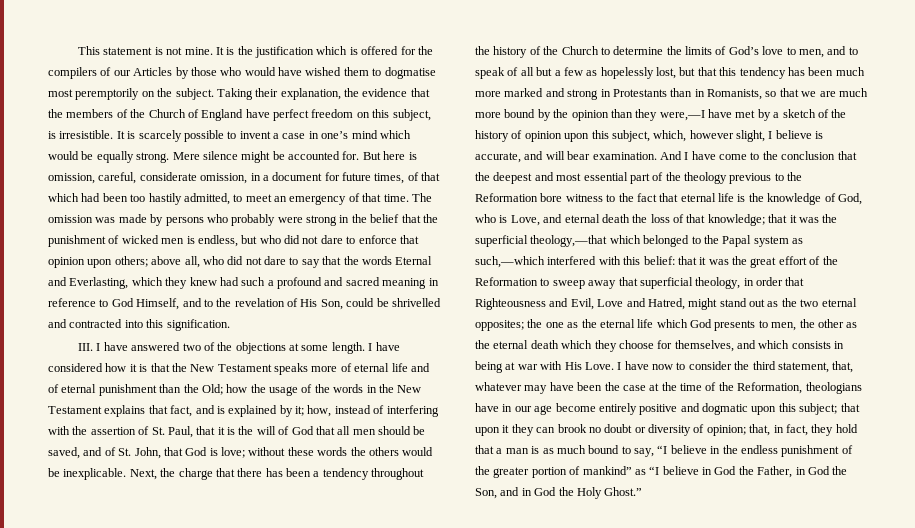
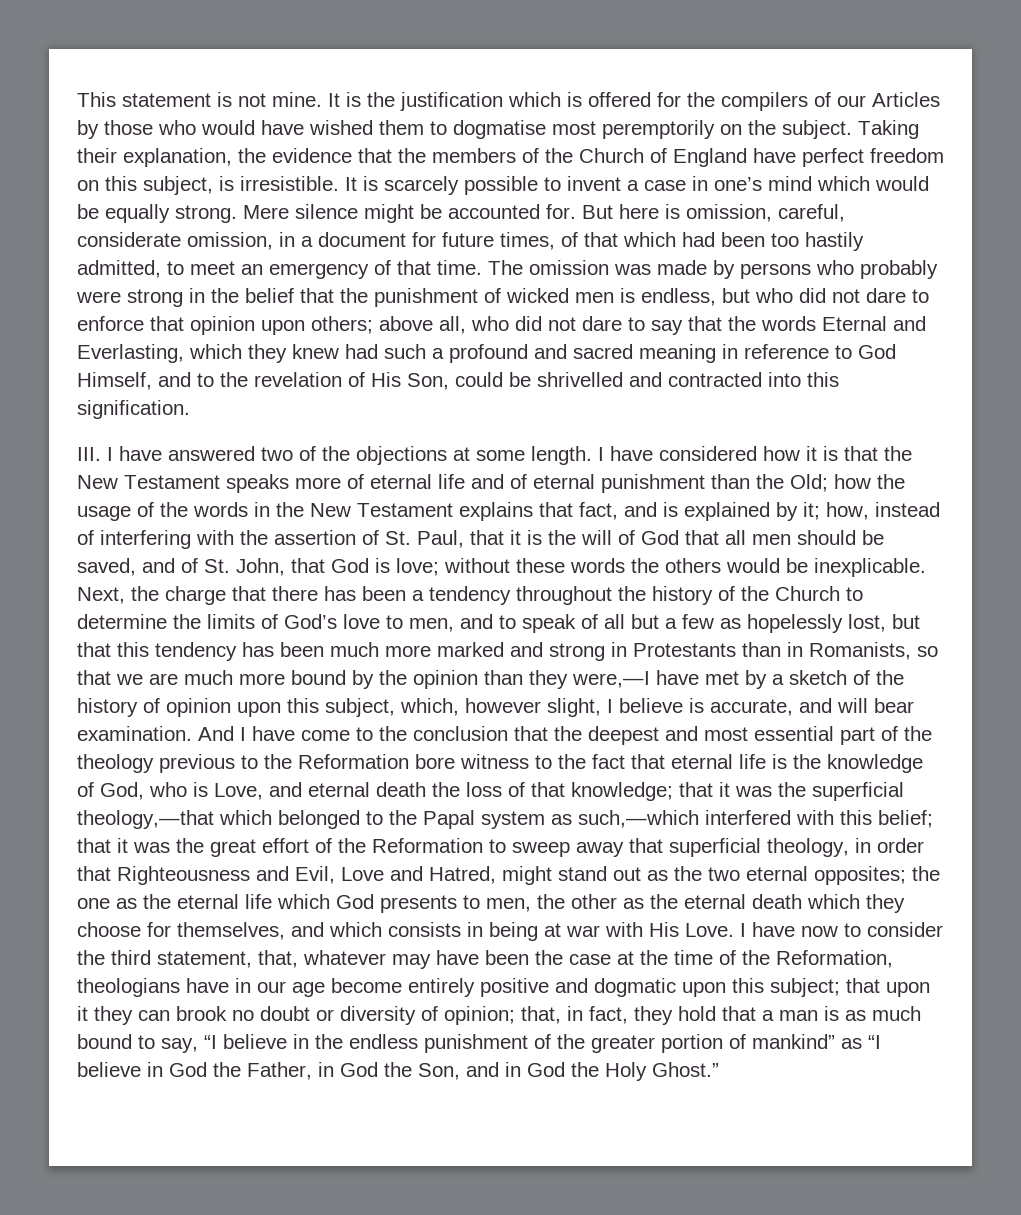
[643,256,675,265] belief: -> [878,810,933,828] belief;

